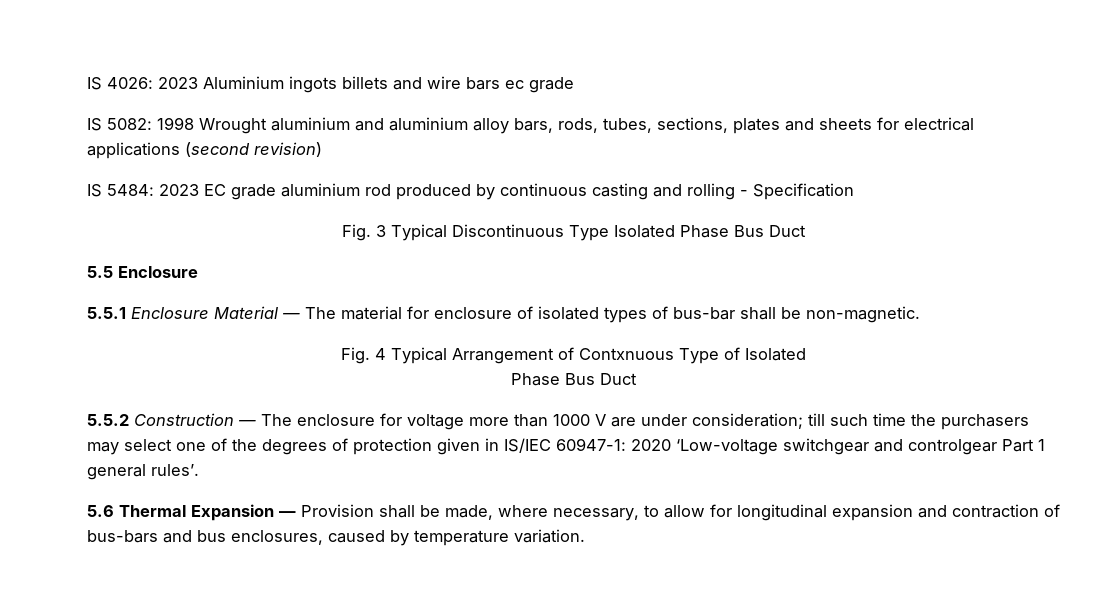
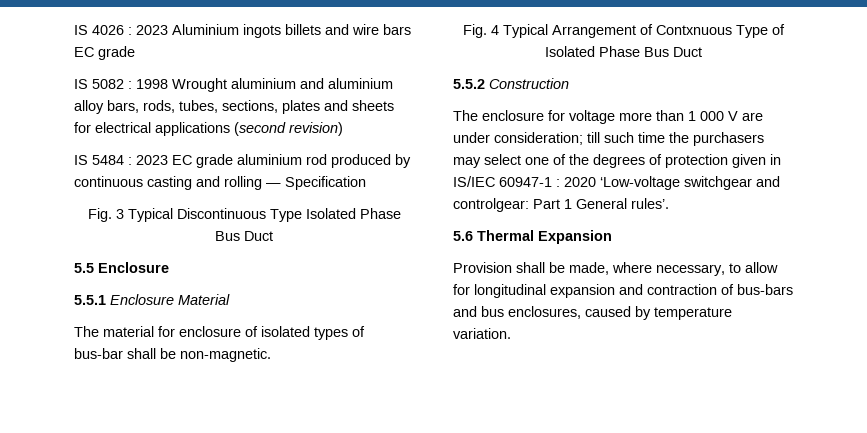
[87,77,153,90] IS 4026: -> [74,25,132,35] IS 4026 :
[505,80,524,89] ec -> [74,47,94,57] EC
[107,118,152,130] 5082: -> [92,79,132,89] 5082 :
[107,184,154,196] 5484: -> [92,155,132,165] 5484 :
[740,190,748,196] - -> [266,183,281,187] —
[283,313,300,319] — -> (230, 299) //
(806, 354) // -> (595, 51) none
[239,420,256,426] — -> (569, 83) //
[553,414,590,426] 1000 -> [688,111,724,121] 1 000
[556,438,626,451] 60947-1: -> [499,177,560,187] 60947-1 :
[908,439,997,455] controlgear -> [453,198,529,212] controlgear:
[87,464,146,480] general -> [576,198,627,209] General
[279,511,296,517] — -> (612, 237) //

